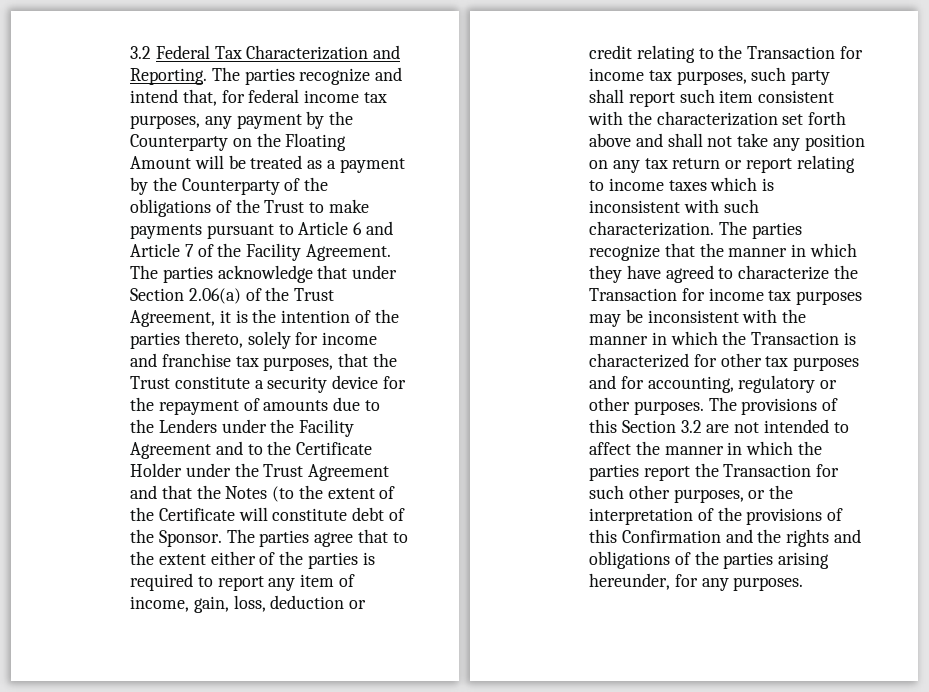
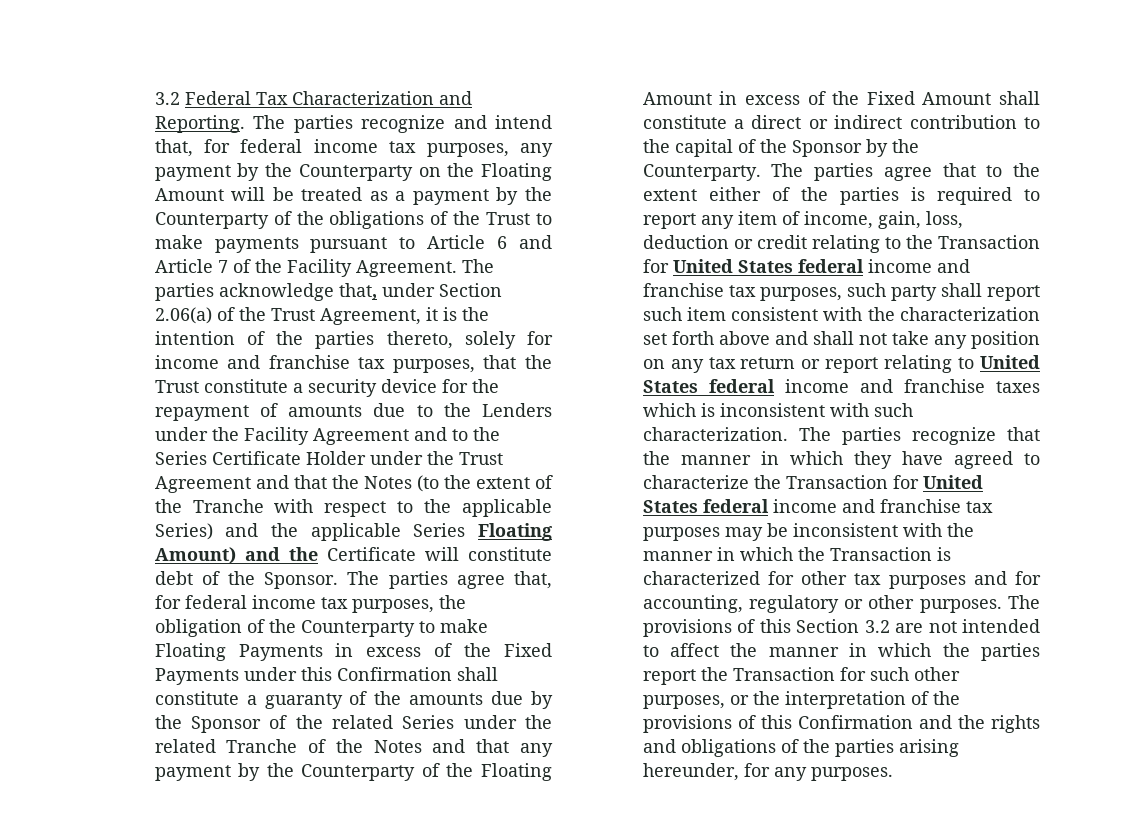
[317,265,348,279] that -> [338,283,377,300] that,
(292, 448) none -> [154,451,207,465] Series
(155, 514) none -> [192,499,552,517] [154,523,552,541] [154,547,318,564] Tranche with respect to the applicable Series) and the applicable Series Floating Amount) and the
(354, 539) none -> [513,571,552,589] [154,595,466,613] [154,619,488,637] [154,643,552,661] [154,667,498,685] [154,691,553,709] [154,715,552,733] [154,739,553,757] [154,763,552,781] [642,91,1040,105] [642,115,1040,129] [642,139,919,157] [642,163,932,181] that, for federal income tax purposes, the obligation of the Counterparty to make Floating Payments in excess of the Fixed Payments under this Confirmation shall constitute a guaranty of the amounts due by the Sponsor of the related Series under the related Tranche of the Notes and that any payment by the Counterparty of the Floating Amount in excess of the Fixed Amount shall constitute a direct or indirect contribution to the capital of the Sponsor by the Counterparty. The parties agree
[589,68,645,81] income -> [672,259,970,273] [642,283,724,297] United States federal income and franchise
[608,178,664,191] income -> [980,355,1040,369] [642,379,985,393] United States federal income and franchise
[708,288,764,301] income -> [922,475,983,489] [642,499,961,513] United States federal income and franchise

